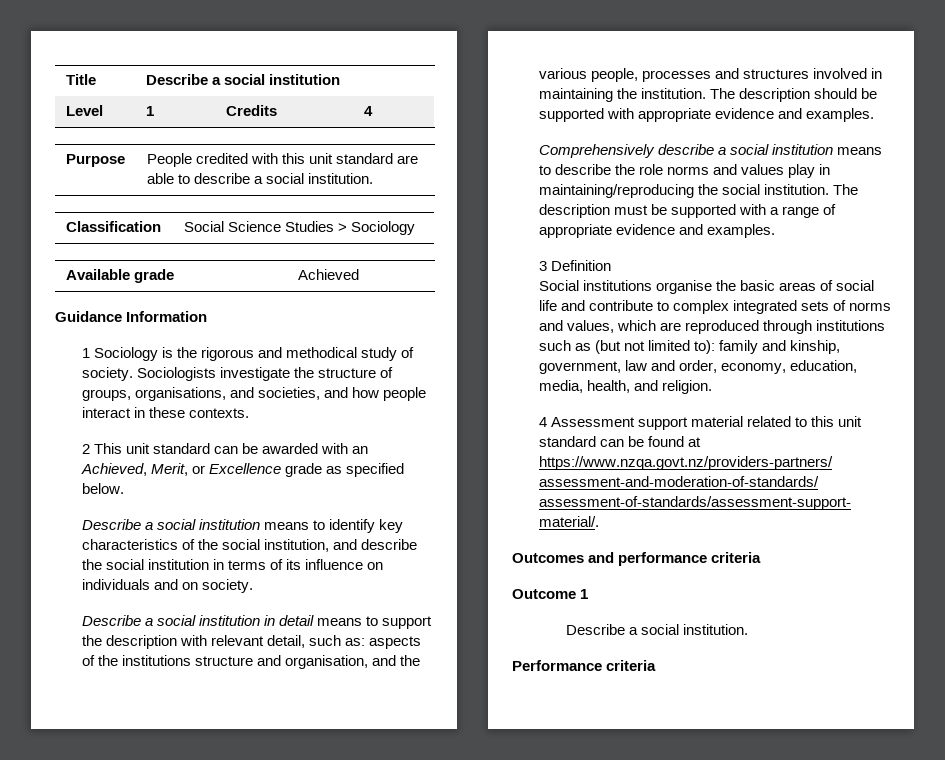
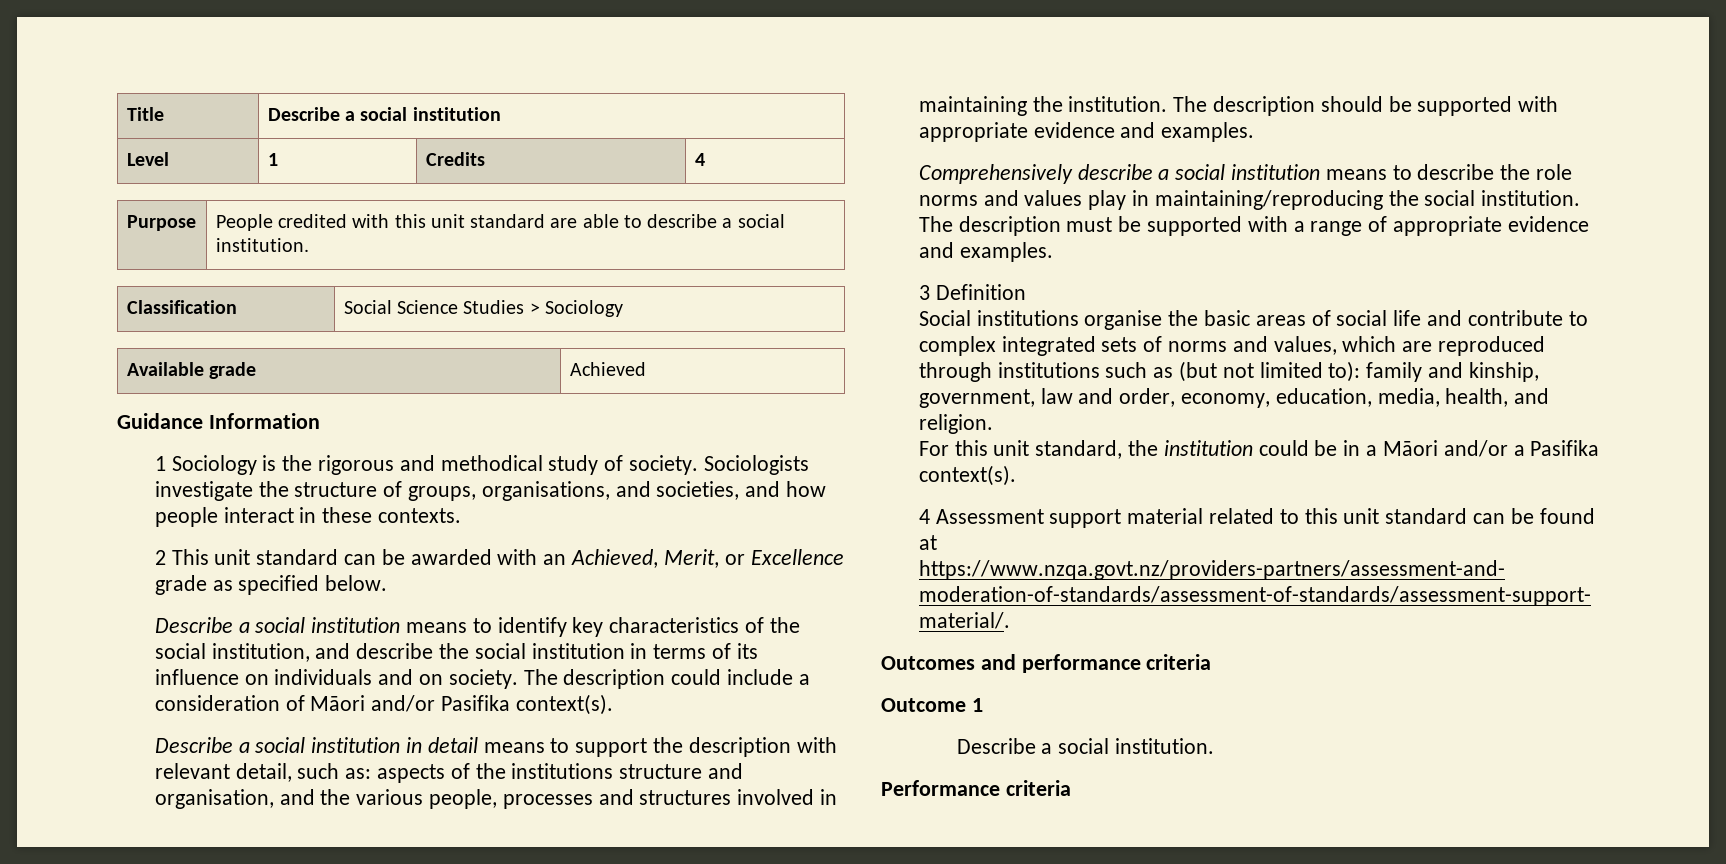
(253, 586) none -> [523,669,810,689] [154,694,613,715] The description could include a consideration of Māori and/or Pasifika context(s).
(712, 387) none -> [918,440,1600,459] [918,465,1016,486] // For this unit standard, the institution could be in a Māori and/or a Pasifika context(s).

